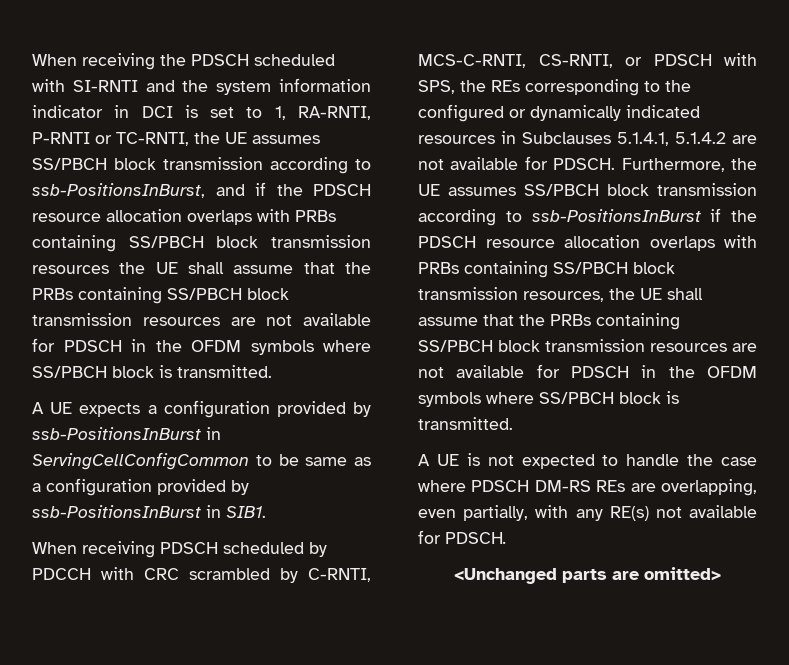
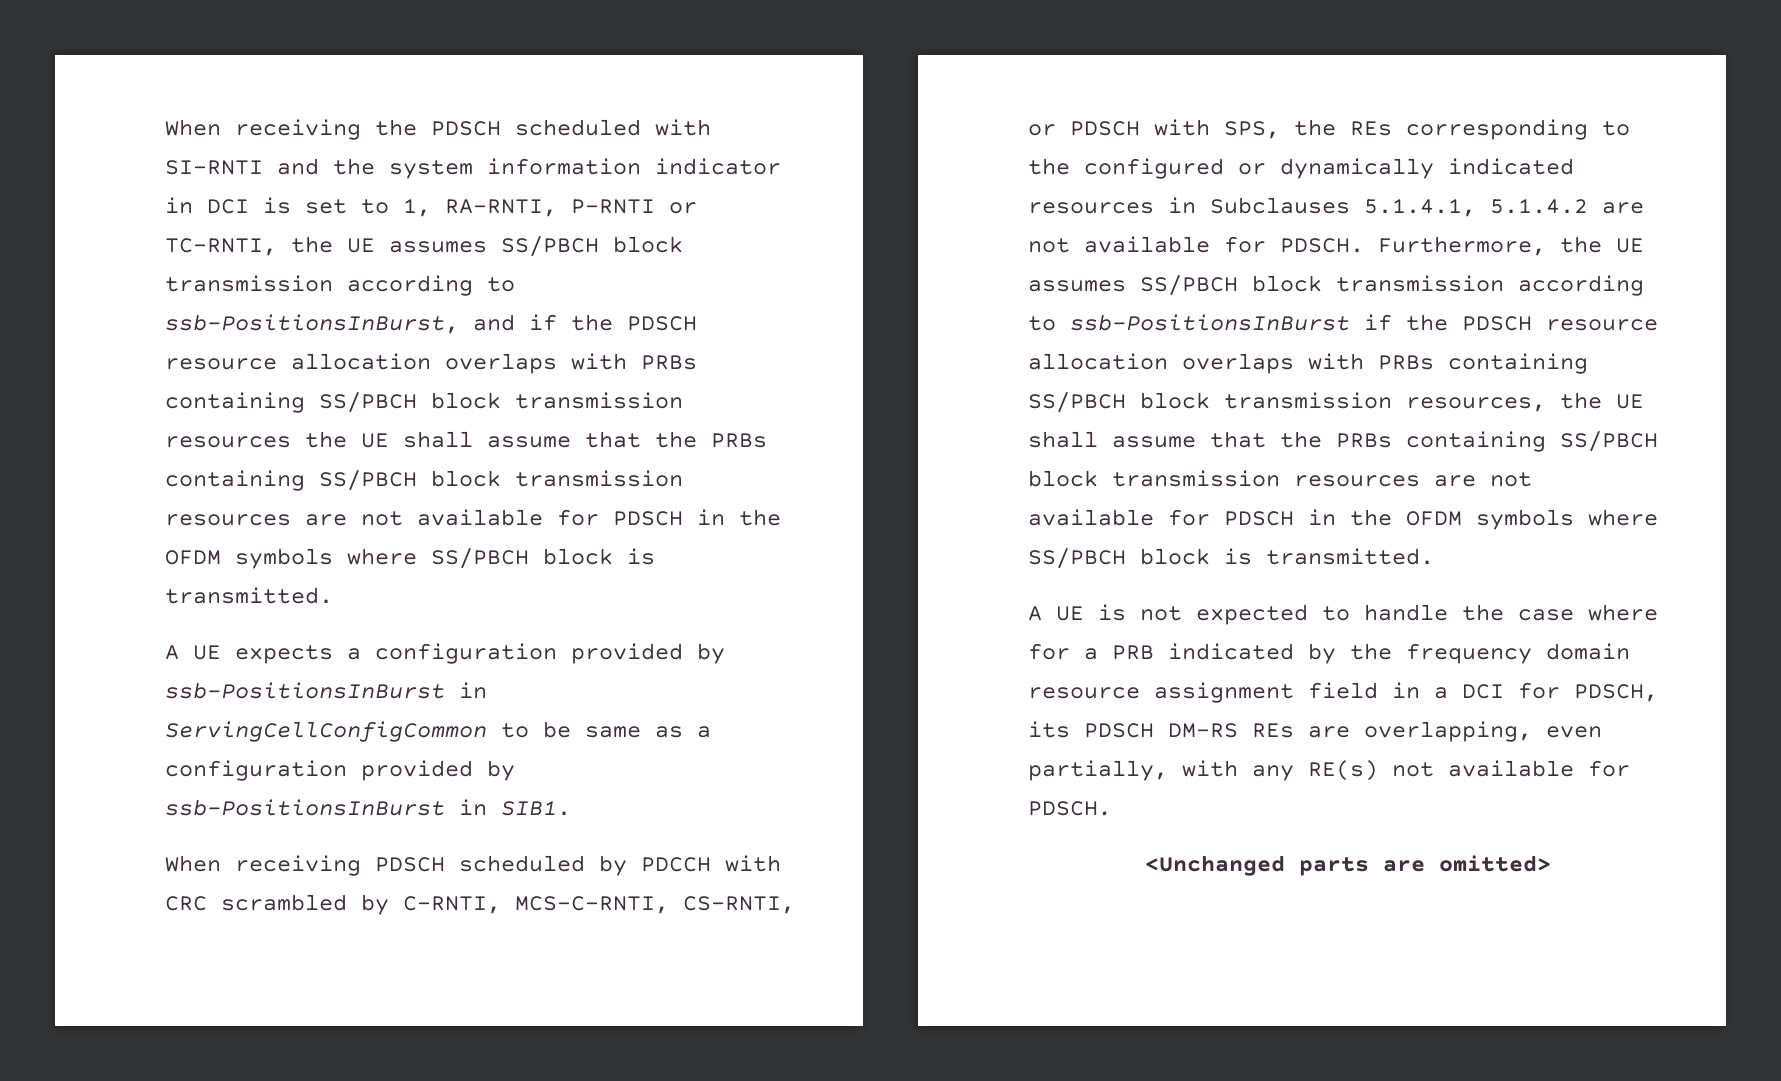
(466, 486) none -> [1028,643,1630,664] [1028,682,1658,703] [1028,721,1070,738] for a PRB indicated by the frequency domain resource assignment field in a DCI for PDSCH, its

